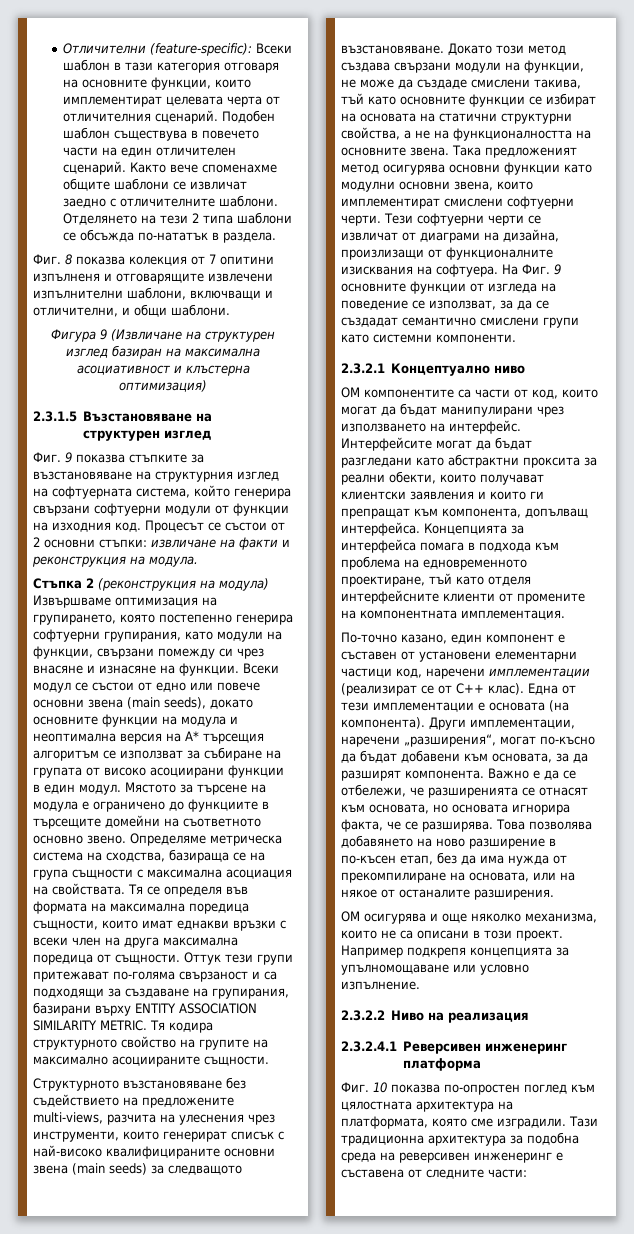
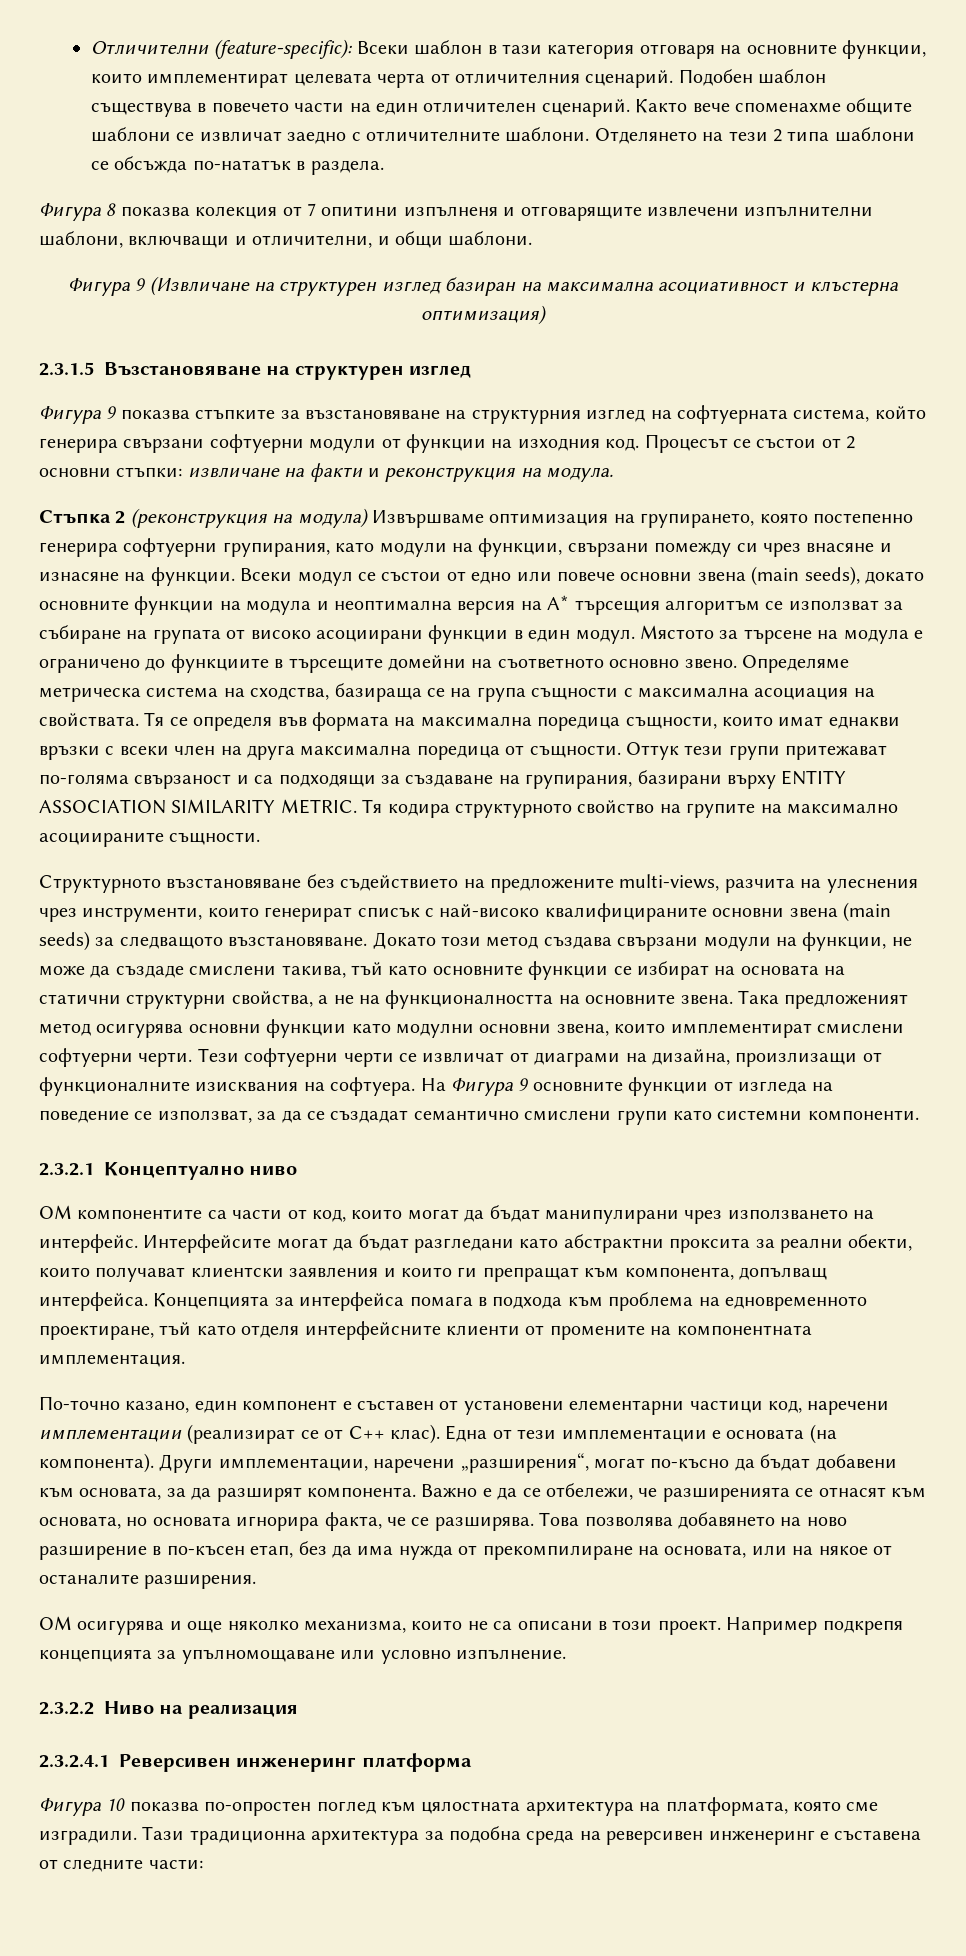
[33,254,61,264] Фиг. -> [39,203,102,221] Фигура
[33,452,61,462] Фиг. -> [39,406,102,424] Фигура
[522,264,550,274] Фиг. -> [450,1078,514,1096] Фигура
[341,1082,369,1092] Фиг. -> [39,1798,102,1816] Фигура

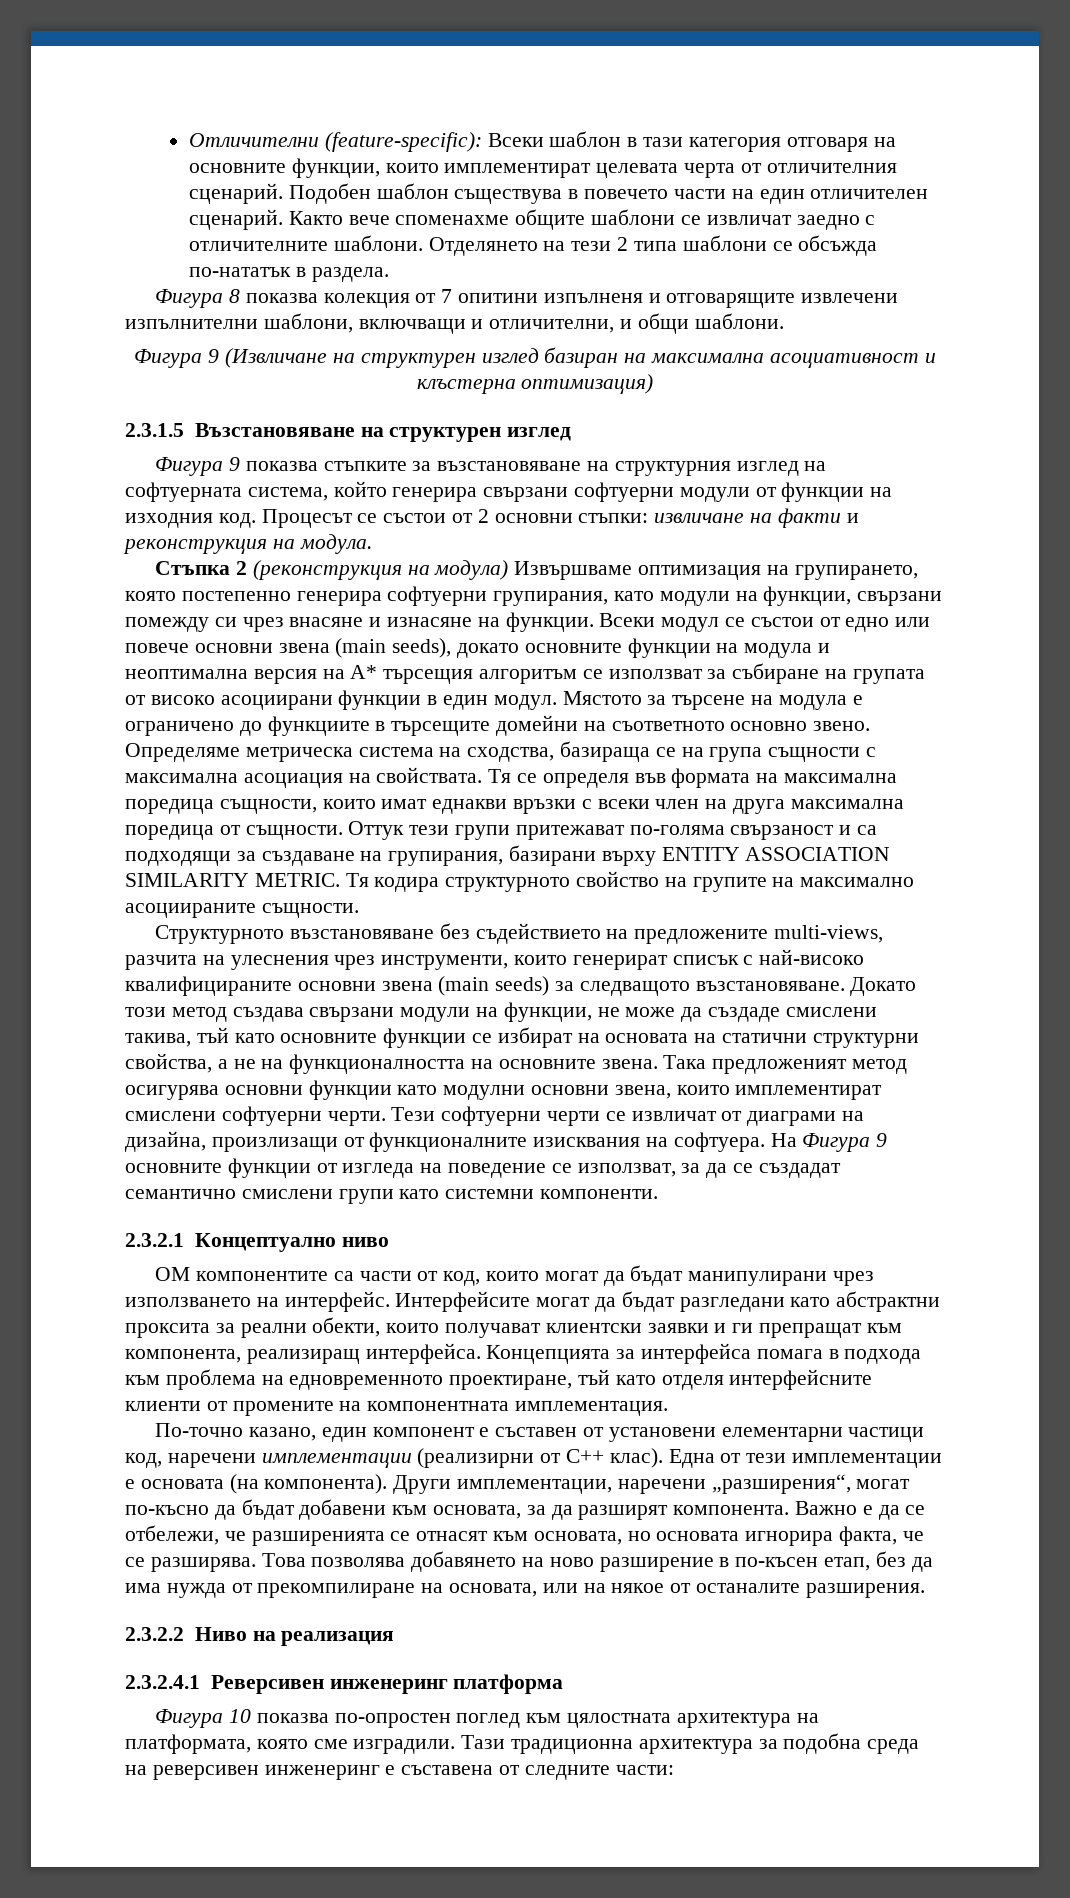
[289,1267,452,1278] заявления и които -> [647,1323,727,1333] заявки и
[738,1267,827,1280] допълващ -> [246,1349,360,1364] реализиращ
[187,1424,319,1444] (реализират се -> [417,1448,535,1468] (реализирни
[39,1616,903,1635] [39,1649,566,1664] // ОМ осигурява и още няколко механизма, които не са описани в този проект. Например подкрепя концепцията за упълномощаване или условно изпълнение. -> (925, 1590) none

